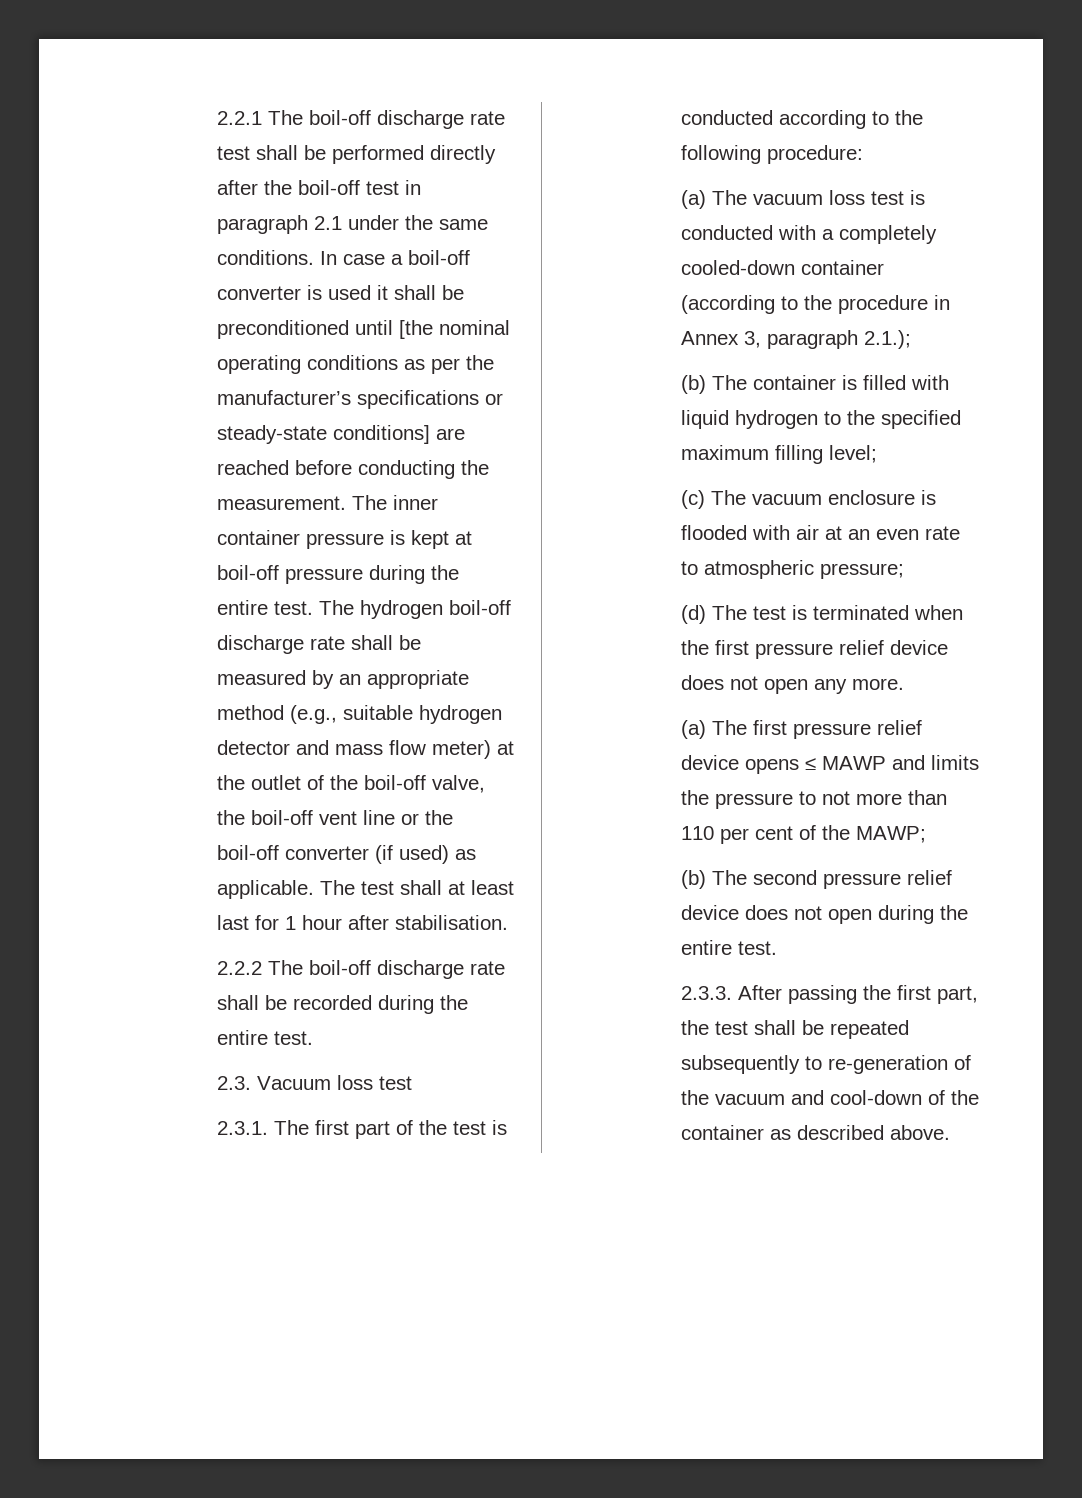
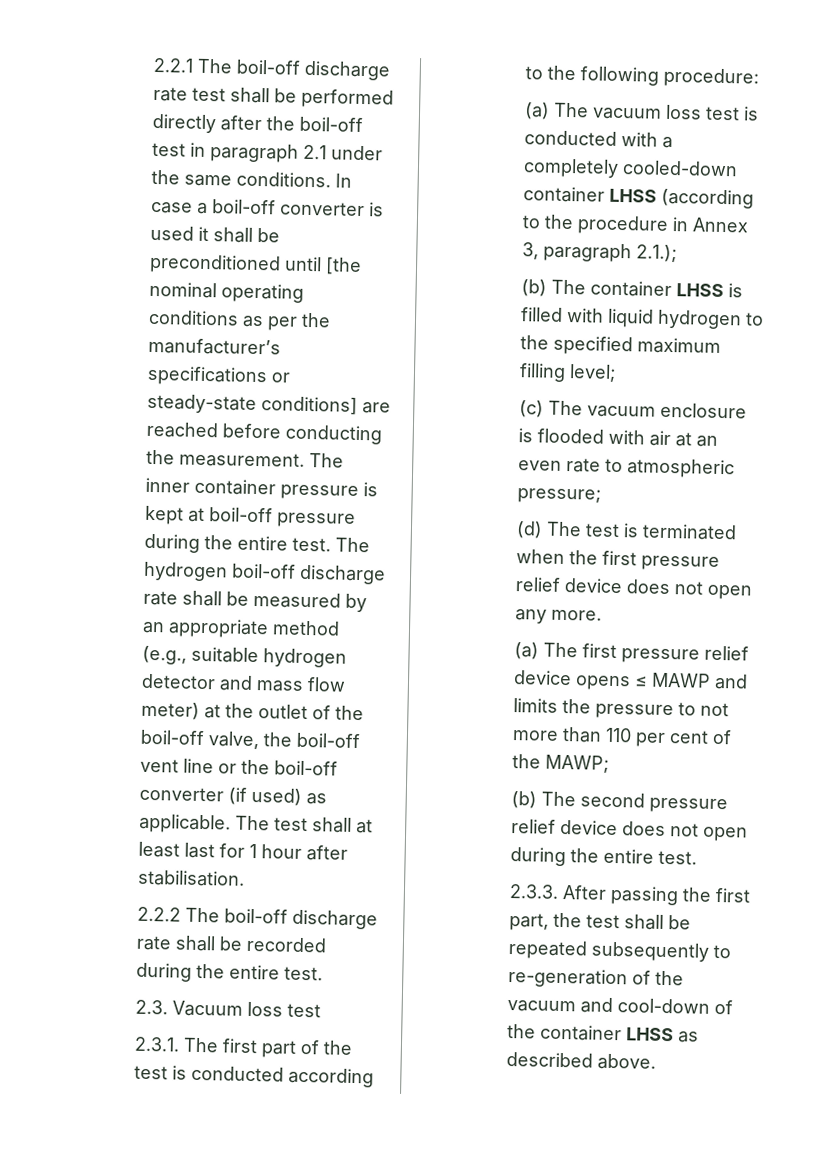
(885, 267) none -> [608,188,657,203] LHSS
(837, 382) none -> [675,283,724,298] LHSS
(765, 1132) none -> [625,1027,674,1042] LHSS

